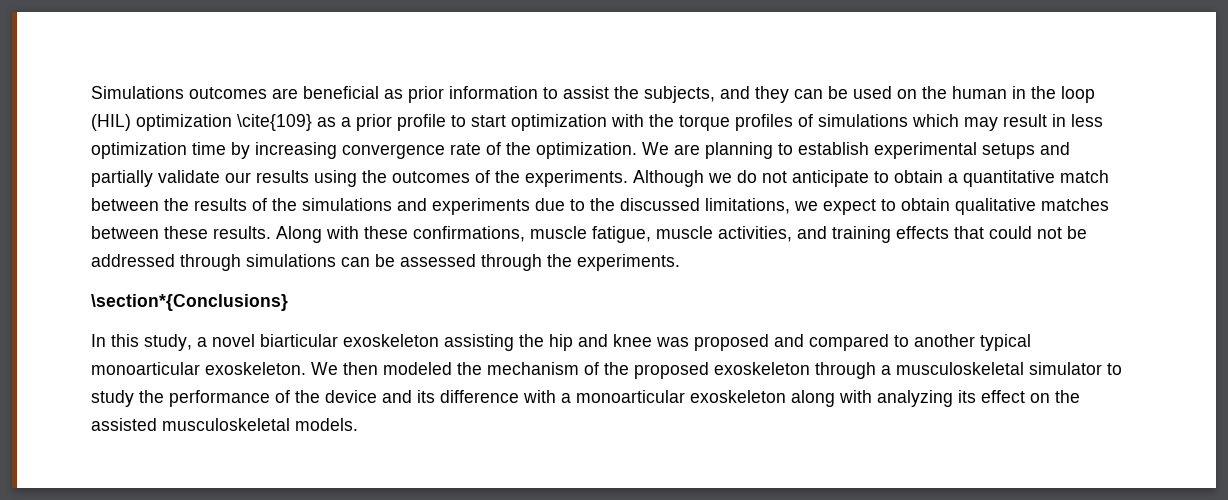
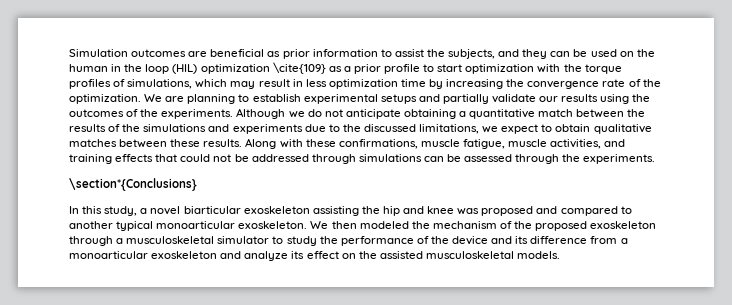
[91,86,184,99] Simulations -> [69,49,128,57] Simulation
[818,114,908,127] simulations -> [127,79,193,89] simulations,
(337, 150) none -> [506,79,525,87] the
[874,170,943,183] to obtain -> [403,109,456,119] obtaining
[523,390,556,403] with -> [590,236,618,244] from
[791,390,953,407] along with analyzing -> [220,251,289,261] and analyze

